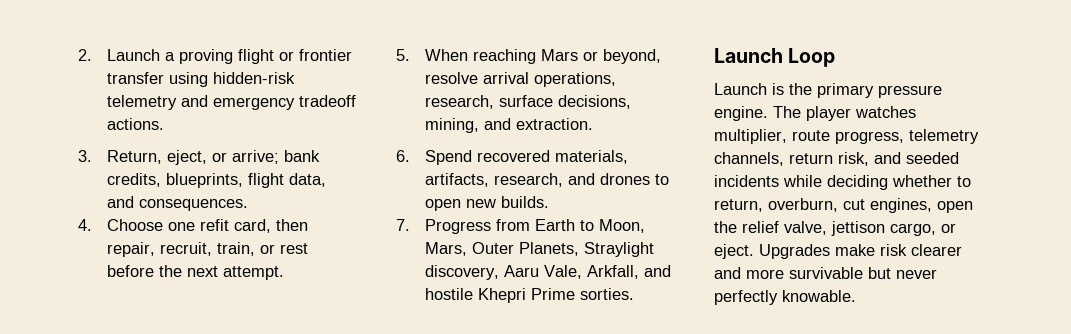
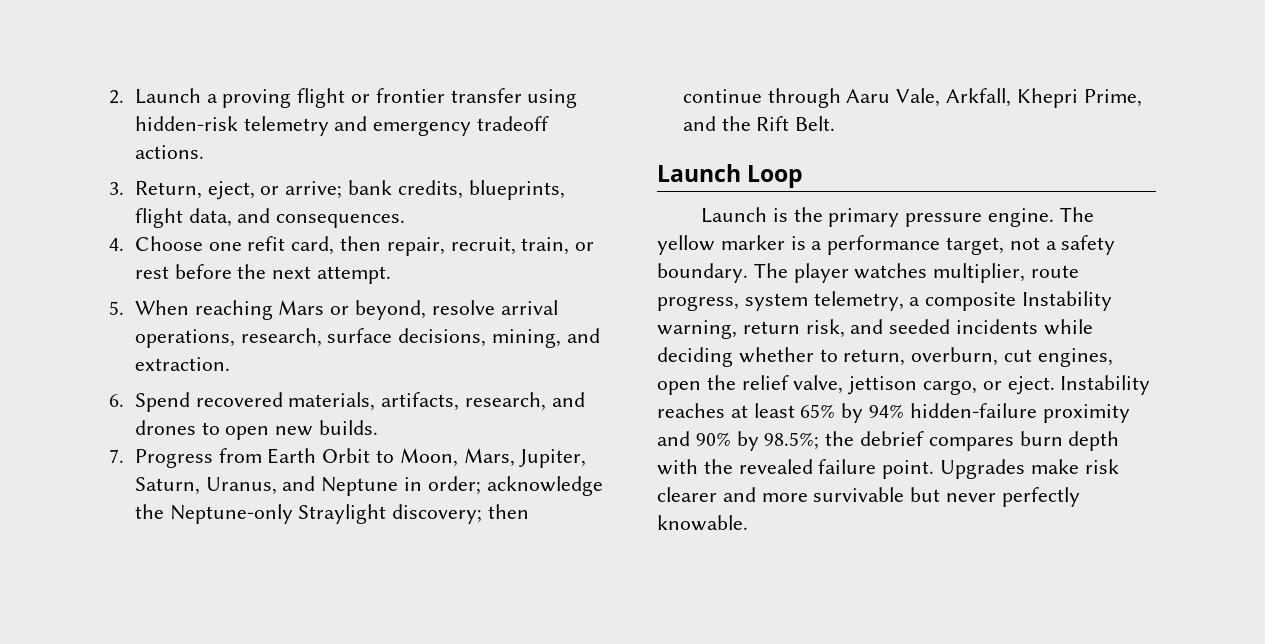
(575, 225) none -> [322,448,371,463] Orbit
[471,242,654,257] [424,265,671,280] [424,288,634,303] Outer Planets, Straylight discovery, Aaru Vale, Arkfall, and hostile Khepri Prime sorties. -> [519,449,587,468] [134,476,603,496] [134,504,529,524] [682,88,1142,108] [682,116,836,131] Jupiter, Saturn, Uranus, and Neptune in order; acknowledge the Neptune-only Straylight discovery; then continue through Aaru Vale, Arkfall, Khepri Prime, and the Rift Belt.
(801, 112) none -> [657,235,1116,255] [657,263,788,283] yellow marker is a performance target, not a safety boundary. The
[909,129,979,144] [714,152,784,166] telemetry channels, -> [744,291,1113,311] [657,320,737,339] system telemetry, a composite Instability warning,
(754, 251) none -> [1060,375,1151,395] [657,403,1130,423] [657,431,1120,451] [657,459,935,479] Instability reaches at least 65% by 94% hidden-failure proximity and 90% by 98.5%; the debrief compares burn depth with the revealed failure point.

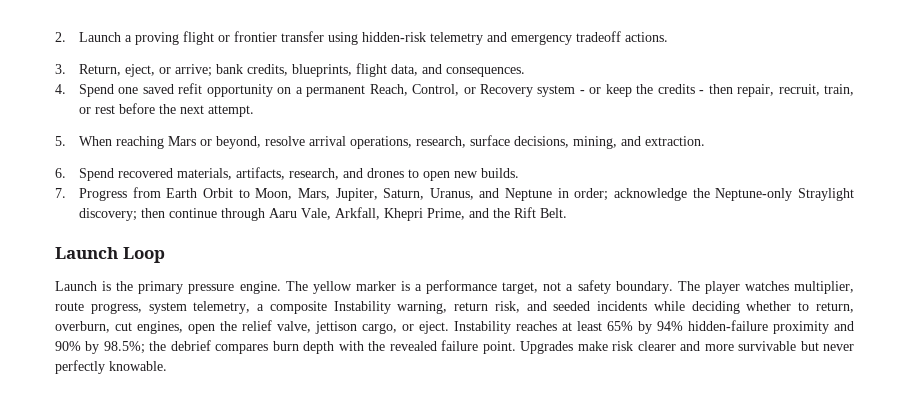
[134,236,335,255] Choose one refit card, -> [78,83,705,97] Spend one saved refit opportunity on a permanent Reach, Control, or Recovery system - or keep the credits -

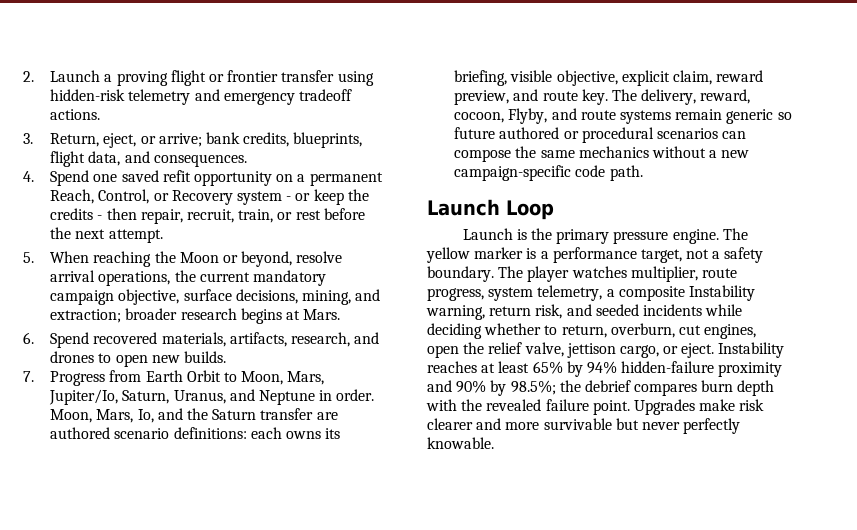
[167,136,196,146] Mars -> [154,251,219,263] the Moon
[415,135,705,149] research, surface decisions, mining, and extraction. -> [174,270,326,286] [50,289,381,305] [50,308,341,324] the current mandatory campaign objective, surface decisions, mining, and extraction; broader research begins at Mars.
[335,188,378,201] Jupiter, -> [49,389,119,405] Jupiter/Io,
[574,188,854,201] [78,207,567,221] order; acknowledge the Neptune-only Straylight discovery; then continue through Aaru Vale, Arkfall, Khepri Prime, and the Rift Belt. -> [336,389,375,401] [50,408,338,423] [50,427,341,439] [454,70,764,86] [454,89,751,105] [454,108,792,124] [454,127,747,143] [454,146,750,162] [454,165,643,181] order. Moon, Mars, Io, and the Saturn transfer are authored scenario definitions: each owns its briefing, visible objective, explicit claim, reward preview, and route key. The delivery, reward, cocoon, Flyby, and route systems remain generic so future authored or procedural scenarios can compose the same mechanics without a new campaign-specific code path.

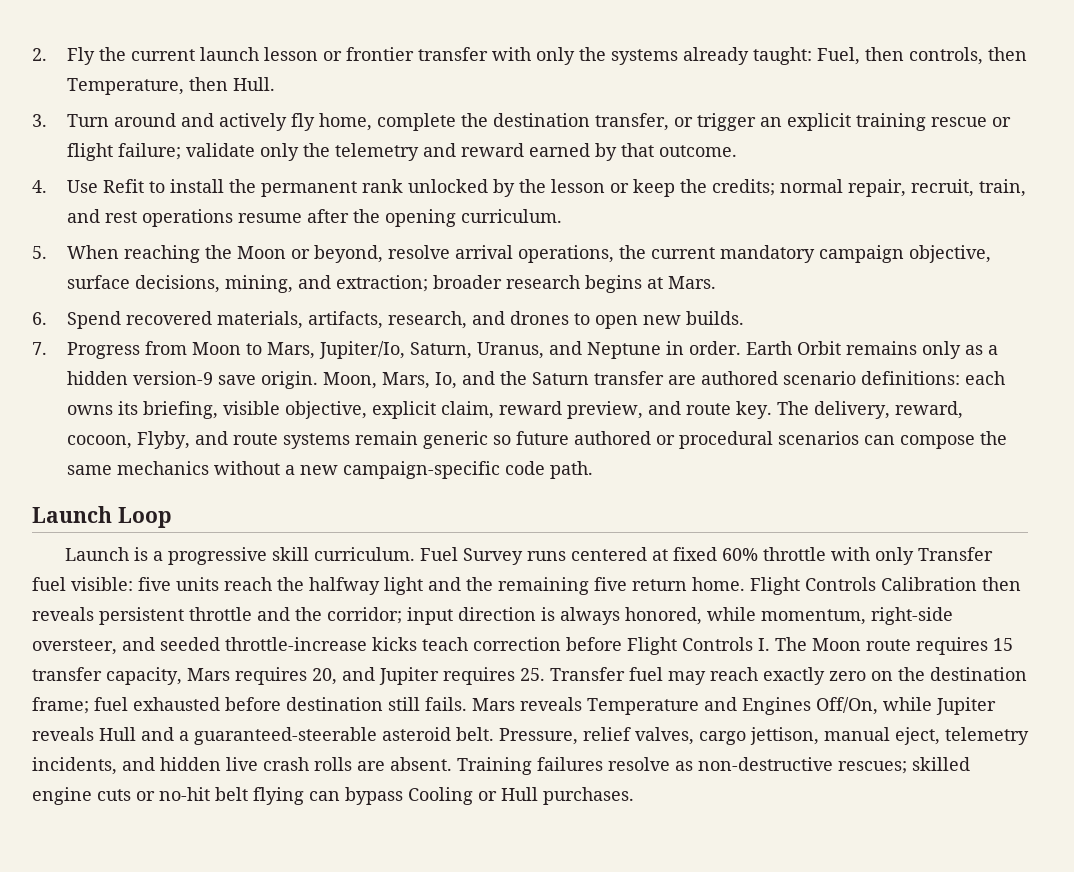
[50,70,374,86] [50,89,352,105] [50,109,101,120] [23,132,363,148] [50,151,247,167] [23,170,383,186] [50,189,369,205] [50,208,365,224] [50,227,163,243] Launch a proving flight or frontier transfer using hidden-risk telemetry and emergency tradeoff actions. // 3. Return, eject, or arrive; bank credits, blueprints, flight data, and consequences. // 4. Spend one saved refit opportunity on a permanent Reach, Control, or Recovery system - or keep the credits - then repair, recruit, train, or rest before the next attempt. -> [67,47,1028,65] [67,77,276,95] [32,113,1012,131] [67,143,738,161] [32,179,1027,197] [67,209,563,227] Fly the current launch lesson or frontier transfer with only the systems already taught: Fuel, then controls, then Temperature, then Hull. // 3. Turn around and actively fly home, complete the destination transfer, or trigger an explicit training rescue or flight failure; validate only the telemetry and reward earned by that outcome. // 4. Use Refit to install the permanent rank unlocked by the lesson or keep the credits; normal repair, recruit, train, and rest operations resume after the opening curriculum.
[145,370,284,385] Earth Orbit to Moon, -> [192,342,263,355] Moon to
(375, 395) none -> [746,341,999,359] [67,371,319,389] Earth Orbit remains only as a hidden version-9 save origin.
[531,228,748,244] [426,247,764,263] [427,266,737,282] [427,285,755,301] [426,304,743,320] [427,323,757,339] [427,342,785,358] [427,361,783,377] [427,380,775,396] [426,399,765,415] [427,418,741,434] [427,437,494,449] the primary pressure engine. The yellow marker is a performance target, not a safety boundary. The player watches multiplier, route progress, system telemetry, a composite Instability warning, return risk, and seeded incidents while deciding whether to return, overburn, cut engines, open the relief valve, jettison cargo, or eject. Instability reaches at least 65% by 94% hidden-failure proximity and 90% by 98.5%; the debrief compares burn depth with the revealed failure point. Upgrades make risk clearer and more survivable but never perfectly knowable. -> [153,547,994,565] [32,577,1021,595] [32,607,953,625] [32,637,1013,655] [32,667,1027,685] [32,697,996,715] [32,727,1029,745] [32,757,970,775] [32,787,634,805] a progressive skill curriculum. Fuel Survey runs centered at fixed 60% throttle with only Transfer fuel visible: five units reach the halfway light and the remaining five return home. Flight Controls Calibration then reveals persistent throttle and the corridor; input direction is always honored, while momentum, right-side oversteer, and seeded throttle-increase kicks teach correction before Flight Controls I. The Moon route requires 15 transfer capacity, Mars requires 20, and Jupiter requires 25. Transfer fuel may reach exactly zero on the destination frame; fuel exhausted before destination still fails. Mars reveals Temperature and Engines Off/On, while Jupiter reveals Hull and a guaranteed-steerable asteroid belt. Pressure, relief valves, cargo jettison, manual eject, telemetry incidents, and hidden live crash rolls are absent. Training failures resolve as non-destructive rescues; skilled engine cuts or no-hit belt flying can bypass Cooling or Hull purchases.

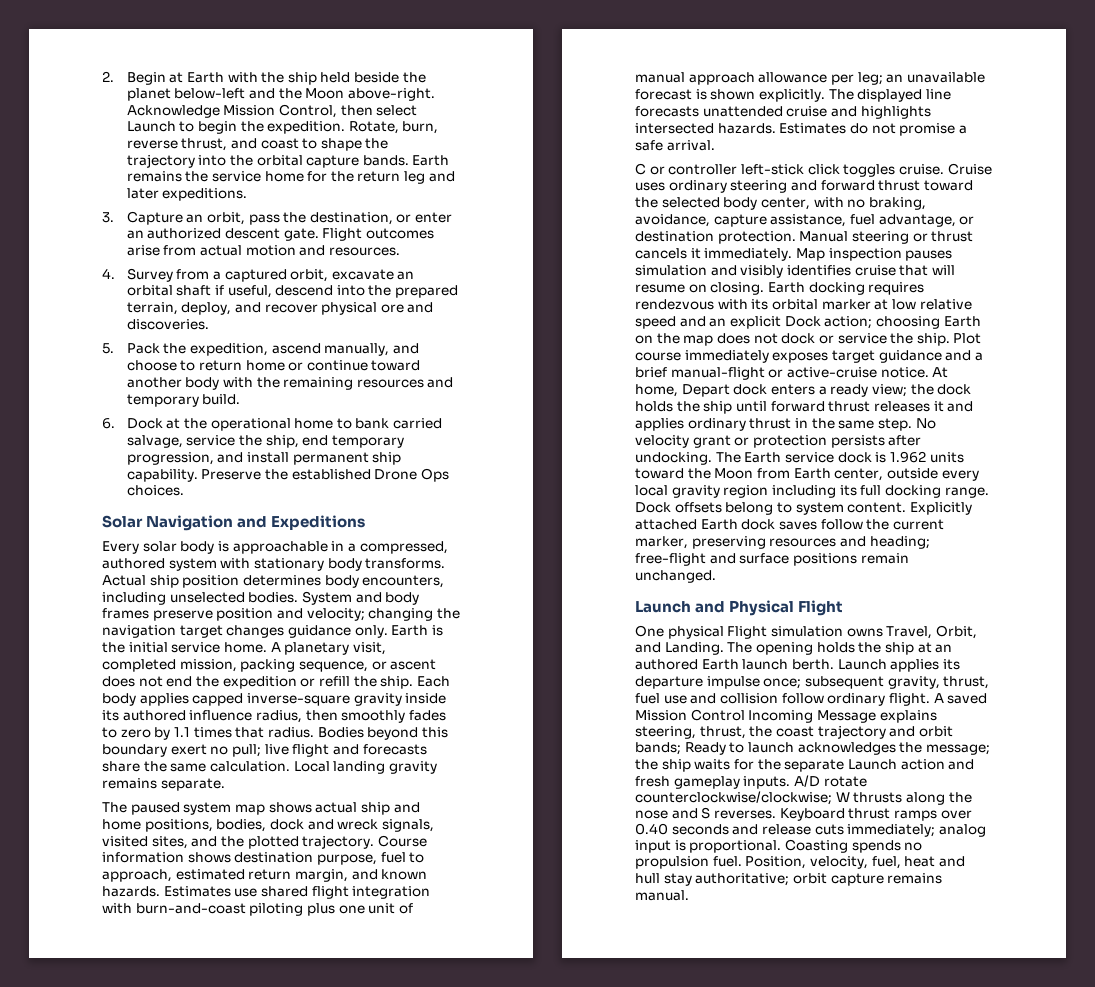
[67,47,1028,65] [67,77,276,95] [32,113,1012,131] [67,143,738,161] [32,179,1027,197] [67,209,563,227] [32,245,992,263] [67,275,717,293] [32,311,745,329] [32,341,999,359] [67,371,1006,389] [67,401,964,419] [67,431,1008,449] [67,461,594,479] [32,506,172,528] [65,547,994,565] [32,577,1021,595] [32,607,953,625] [32,637,1013,655] [32,667,1027,685] [32,697,996,715] [32,727,1029,745] [32,757,970,775] [32,787,634,805] Fly the current launch lesson or frontier transfer with only the systems already taught: Fuel, then controls, then Temperature, then Hull. // 3. Turn around and actively fly home, complete the destination transfer, or trigger an explicit training rescue or flight failure; validate only the telemetry and reward earned by that outcome. // 4. Use Refit to install the permanent rank unlocked by the lesson or keep the credits; normal repair, recruit, train, and rest operations resume after the opening curriculum. // 5. When reaching the Moon or beyond, resolve arrival operations, the current mandatory campaign objective, surface decisions, mining, and extraction; broader research begins at Mars. // 6. Spend recovered materials, artifacts, research, and drones to open new builds. // 7. Progress from Moon to Mars, Jupiter/Io, Saturn, Uranus, and Neptune in order. Earth Orbit remains only as a hidden version-9 save origin. Moon, Mars, Io, and the Saturn transfer are authored scenario definitions: each owns its briefing, visible objective, explicit claim, reward preview, and route key. The delivery, reward, cocoon, Flyby, and route systems remain generic so future authored or procedural scenarios can compose the same mechanics without a new campaign-specific code path. // Launch Loop // Launch is a progressive skill curriculum. Fuel Survey runs centered at fixed 60% throttle with only Transfer fuel visible: five units reach the halfway light and the remaining five return home. Flight Controls Calibration then reveals persistent throttle and the corridor; input direction is always honored, while momentum, right-side oversteer, and seeded throttle-increase kicks teach correction before Flight Controls I. The Moon route requires 15 transfer capacity, Mars requires 20, and Jupiter requires 25. Transfer fuel may reach exactly zero on the destination frame; fuel exhausted before destination still fails. Mars reveals Temperature and Engines Off/On, while Jupiter reveals Hull and a guaranteed-steerable asteroid belt. Pressure, relief valves, cargo jettison, manual eject, telemetry incidents, and hidden live crash rolls are absent. Training failures resolve as non-destructive rescues; skilled engine cuts or no-hit belt flying can bypass Cooling or Hull purchases. -> [126,72,426,85] [126,88,435,101] [126,104,418,118] [126,121,439,134] [126,138,389,151] [126,154,450,168] [126,171,455,184] [126,188,248,201] [102,211,453,225] [126,228,434,241] [126,245,400,256] [102,268,415,282] [126,285,459,298] [126,302,434,315] [126,319,209,330] [102,343,419,356] [126,360,421,371] [126,377,454,390] [126,394,241,407] [102,418,443,431] [126,435,404,448] [126,452,402,465] [126,468,449,482] [126,485,184,496] [102,515,366,531] [102,541,448,554] [102,558,446,571] [102,575,445,588] [102,591,420,605] [102,608,460,621] [102,625,443,638] [102,642,386,655] [102,659,437,672] [102,676,450,689] [102,693,447,706] [102,710,446,723] [102,727,448,740] [102,744,427,757] [102,761,437,774] [102,778,225,791] [102,802,420,815] [102,819,434,832] [102,835,427,849] [102,852,425,865] [102,869,428,882] [102,886,431,899] [102,903,413,916] [635,72,985,85] [635,89,951,102] [635,106,931,119] [635,123,967,136] [635,140,715,151] [635,163,992,177] [635,180,973,193] [635,197,926,210] [635,214,975,227] [635,231,974,244] [635,248,953,261] [635,265,955,278] [635,282,925,295] [635,299,972,310] [635,316,981,329] [635,333,982,346] [635,350,983,363] [635,367,949,380] [635,384,972,397] [635,401,974,414] [635,418,936,431] [635,435,922,448] [635,451,964,465] [635,468,979,481] [635,485,989,498] [635,502,972,515] [635,519,944,530] [635,536,930,549] [635,553,909,566] [635,570,716,583] [635,600,844,616] [635,625,977,639] [635,642,953,655] [635,659,960,672] [635,676,990,689] [635,693,988,706] [635,709,937,723] [635,725,953,739] [635,742,990,755] [635,759,975,772] [635,775,867,789] [635,791,972,805] [635,807,972,821] [635,823,986,837] [635,839,923,853] [635,856,965,869] [635,873,943,886] [635,890,689,901] Begin at Earth with the ship held beside the planet below-left and the Moon above-right. Acknowledge Mission Control, then select Launch to begin the expedition. Rotate, burn, reverse thrust, and coast to shape the trajectory into the orbital capture bands. Earth remains the service home for the return leg and later expeditions. // 3. Capture an orbit, pass the destination, or enter an authorized descent gate. Flight outcomes arise from actual motion and resources. // 4. Survey from a captured orbit, excavate an orbital shaft if useful, descend into the prepared terrain, deploy, and recover physical ore and discoveries. // 5. Pack the expedition, ascend manually, and choose to return home or continue toward another body with the remaining resources and temporary build. // 6. Dock at the operational home to bank carried salvage, service the ship, end temporary progression, and install permanent ship capability. Preserve the established Drone Ops choices. // Solar Navigation and Expeditions // Every solar body is approachable in a compressed, authored system with stationary body transforms. Actual ship position determines body encounters, including unselected bodies. System and body frames preserve position and velocity; changing the navigation target changes guidance only. Earth is the initial service home. A planetary visit, completed mission, packing sequence, or ascent does not end the expedition or refill the ship. Each body applies capped inverse-square gravity inside its authored influence radius, then smoothly fades to zero by 1.1 times that radius. Bodies beyond this boundary exert no pull; live flight and forecasts share the same calculation. Local landing gravity remains separate. // The paused system map shows actual ship and home positions, bodies, dock and wreck signals, visited sites, and the plotted trajectory. Course information shows destination purpose, fuel to approach, estimated return margin, and known hazards. Estimates use shared flight integration with burn-and-coast piloting plus one unit of manual approach allowance per leg; an unavailable forecast is shown explicitly. The displayed line forecasts unattended cruise and highlights intersected hazards. Estimates do not promise a safe arrival. // C or controller left-stick click toggles cruise. Cruise uses ordinary steering and forward thrust toward the selected body center, with no braking, avoidance, capture assistance, fuel advantage, or destination protection. Manual steering or thrust cancels it immediately. Map inspection pauses simulation and visibly identifies cruise that will resume on closing. Earth docking requires rendezvous with its orbital marker at low relative speed and an explicit Dock action; choosing Earth on the map does not dock or service the ship. Plot course immediately exposes target guidance and a brief manual-flight or active-cruise notice. At home, Depart dock enters a ready view; the dock holds the ship until forward thrust releases it and applies ordinary thrust in the same step. No velocity grant or protection persists after undocking. The Earth service dock is 1.962 units toward the Moon from Earth center, outside every local gravity region including its full docking range. Dock offsets belong to system content. Explicitly attached Earth dock saves follow the current marker, preserving resources and heading; free-flight and surface positions remain unchanged. // Launch and Physical Flight // One physical Flight simulation owns Travel, Orbit, and Landing. The opening holds the ship at an authored Earth launch berth. Launch applies its departure impulse once; subsequent gravity, thrust, fuel use and collision follow ordinary flight. A saved Mission Control Incoming Message explains steering, thrust, the coast trajectory and orbit bands; Ready to launch acknowledges the message; the ship waits for the separate Launch action and fresh gameplay inputs. A/D rotate counterclockwise/clockwise; W thrusts along the nose and S reverses. Keyboard thrust ramps over 0.40 seconds and release cuts immediately; analog input is proportional. Coasting spends no propulsion fuel. Position, velocity, fuel, heat and hull stay authoritative; orbit capture remains manual.

